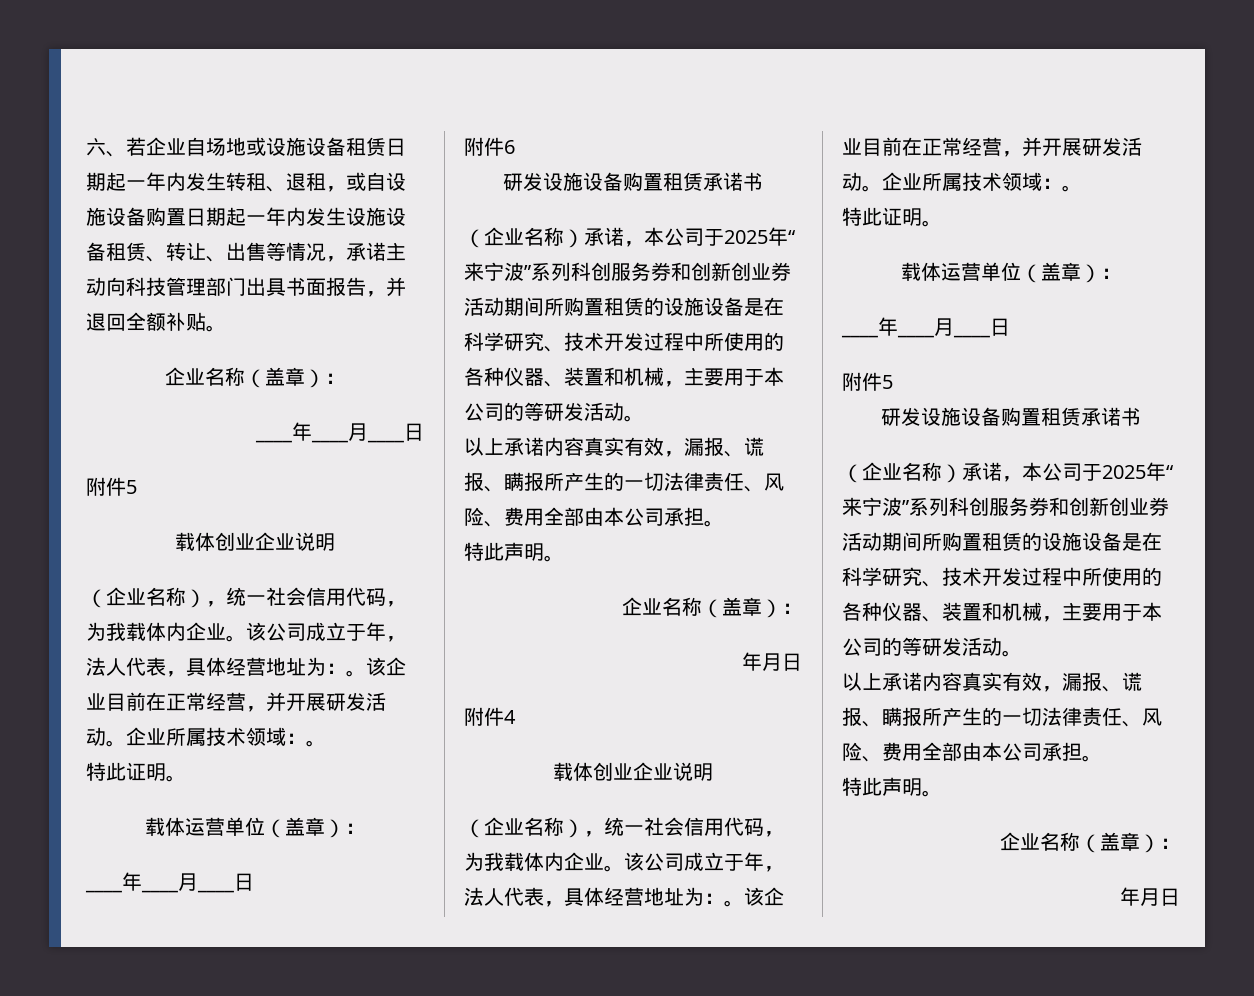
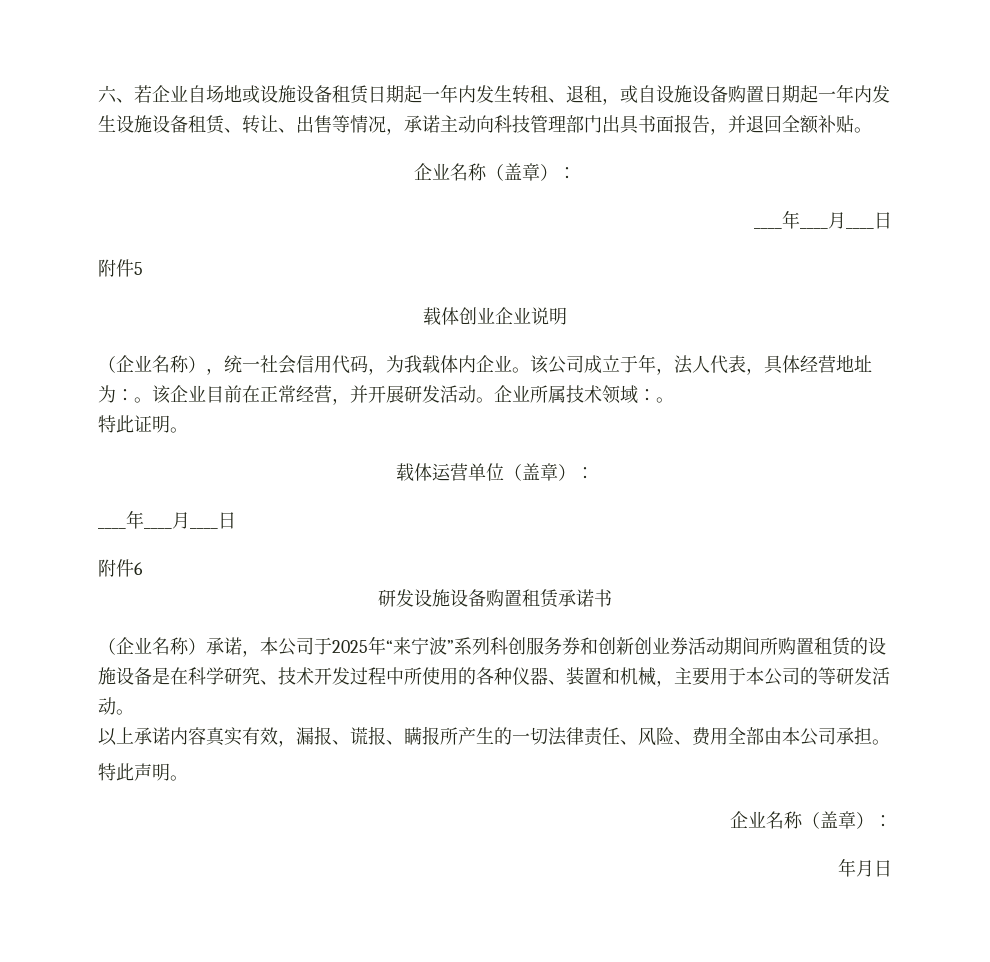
[464,707,516,726] [553,762,713,781] [464,817,784,838] [464,852,784,872] [464,887,784,907] [842,137,1142,157] [842,172,1082,192] [842,207,942,227] [901,262,1121,283] [841,317,1010,338] [842,372,893,391] [881,407,1141,426] [842,462,1173,483] [842,497,1169,516] [842,532,1162,551] [842,567,1162,587] [842,602,1162,622] [842,637,1022,657] [842,672,1142,692] [842,707,1162,727] [842,742,1102,762] [842,777,942,797] [1000,832,1180,853] [1120,887,1180,906] // 附件4 // 载体创业企业说明 // （企业名称），统一社会信用代码，为我载体内企业。该公司成立于年，法人代表，具体经营地址为：。该企业目前在正常经营，并开展研发活动。企业所属技术领域：。 // 特此证明。 // 载体运营单位（盖章）： // ____年____月____日 // 附件5 // 研发设施设备购置租赁承诺书 // （企业名称）承诺，本公司于2025年“来宁波”系列科创服务券和创新创业券活动期间所购置租赁的设施设备是在科学研究、技术开发过程中所使用的各种仪器、装置和机械，主要用于本公司的等研发活动。 // 以上承诺内容真实有效，漏报、谎报、瞒报所产生的一切法律责任、风险、费用全部由本公司承担。 // 特此声明。 // 企业名称（盖章）： // 年月日 -> (892, 868) none

